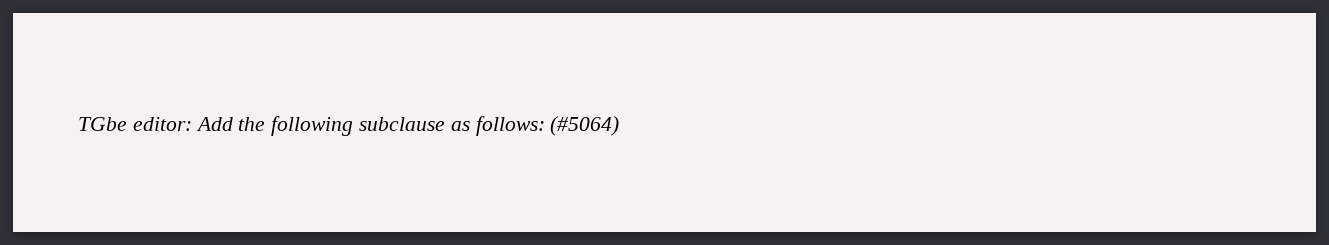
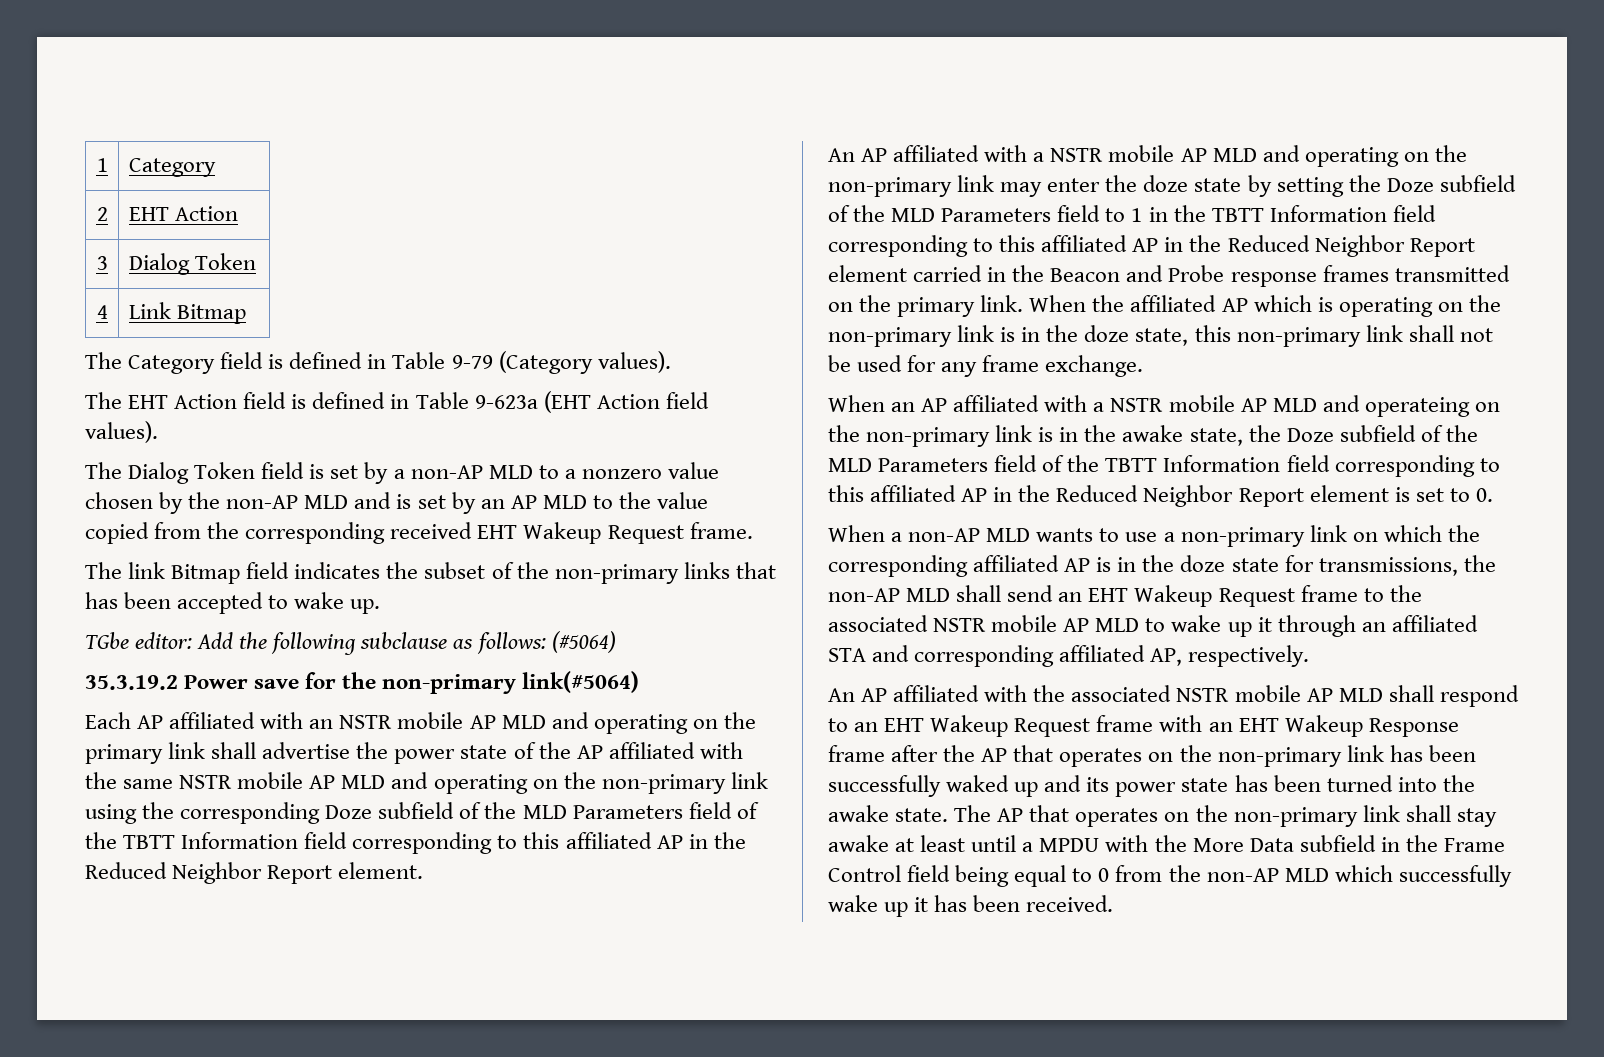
(78, 124) none -> [96,158,108,172] [128,158,216,177] [96,207,108,221] [128,206,238,221] [96,256,108,270] [128,253,256,275] [96,305,108,319] [128,302,246,324] [85,351,671,374] [85,391,709,413] [85,421,158,443] [85,462,719,484] [85,492,709,514] [85,522,753,544] [85,562,776,584] [85,592,381,614] 1 | Category // 2 | EHT Action // 3 | Dialog Token // 4 | Link Bitmap // The Category field is defined in Table 9-79 (Category values). // The EHT Action field is defined in Table 9-623a (EHT Action field values). // The Dialog Token field is set by a non-AP MLD to a nonzero value chosen by the non-AP MLD and is set by an AP MLD to the value copied from the corresponding received EHT Wakeup Request frame. // The link Bitmap field indicates the subset of the non-primary links that has been accepted to wake up. //
(620, 126) none -> [85,671,640,694] [85,712,756,734] [85,742,743,764] [85,772,768,794] [85,802,759,824] [85,832,746,854] [85,862,424,884] [828,145,1467,167] [828,175,1516,197] [828,205,1436,222] [828,235,1475,257] [828,265,1510,287] [828,295,1501,317] [828,325,1493,347] [828,355,1144,377] [828,395,1500,417] [828,425,1478,447] [828,455,1500,477] [828,485,1493,507] [828,525,1480,547] [828,555,1496,577] [828,585,1422,607] [828,615,1478,637] [828,645,1310,667] [828,685,1519,707] [828,715,1459,737] [828,745,1476,767] [828,775,1475,797] [828,805,1497,827] [828,835,1505,852] [828,865,1512,887] [828,895,1114,917] // 35.3.19.2 Power save for the non-primary link(#5064) // Each AP affiliated with an NSTR mobile AP MLD and operating on the primary link shall advertise the power state of the AP affiliated with the same NSTR mobile AP MLD and operating on the non-primary link using the corresponding Doze subfield of the MLD Parameters field of the TBTT Information field corresponding to this affiliated AP in the Reduced Neighbor Report element. // An AP affiliated with a NSTR mobile AP MLD and operating on the non-primary link may enter the doze state by setting the Doze subfield of the MLD Parameters field to 1 in the TBTT Information field corresponding to this affiliated AP in the Reduced Neighbor Report element carried in the Beacon and Probe response frames transmitted on the primary link. When the affiliated AP which is operating on the non-primary link is in the doze state, this non-primary link shall not be used for any frame exchange. // When an AP affiliated with a NSTR mobile AP MLD and operateing on the non-primary link is in the awake state, the Doze subfield of the MLD Parameters field of the TBTT Information field corresponding to this affiliated AP in the Reduced Neighbor Report element is set to 0. // When a non-AP MLD wants to use a non-primary link on which the corresponding affiliated AP is in the doze state for transmissions, the non-AP MLD shall send an EHT Wakeup Request frame to the associated NSTR mobile AP MLD to wake up it through an affiliated STA and corresponding affiliated AP, respectively. // An AP affiliated with the associated NSTR mobile AP MLD shall respond to an EHT Wakeup Request frame with an EHT Wakeup Response frame after the AP that operates on the non-primary link has been successfully waked up and its power state has been turned into the awake state. The AP that operates on the non-primary link shall stay awake at least until a MPDU with the More Data subfield in the Frame Control field being equal to 0 from the non-AP MLD which successfully wake up it has been received.

